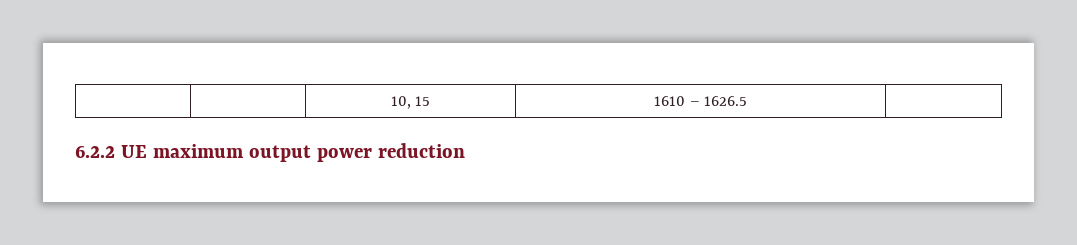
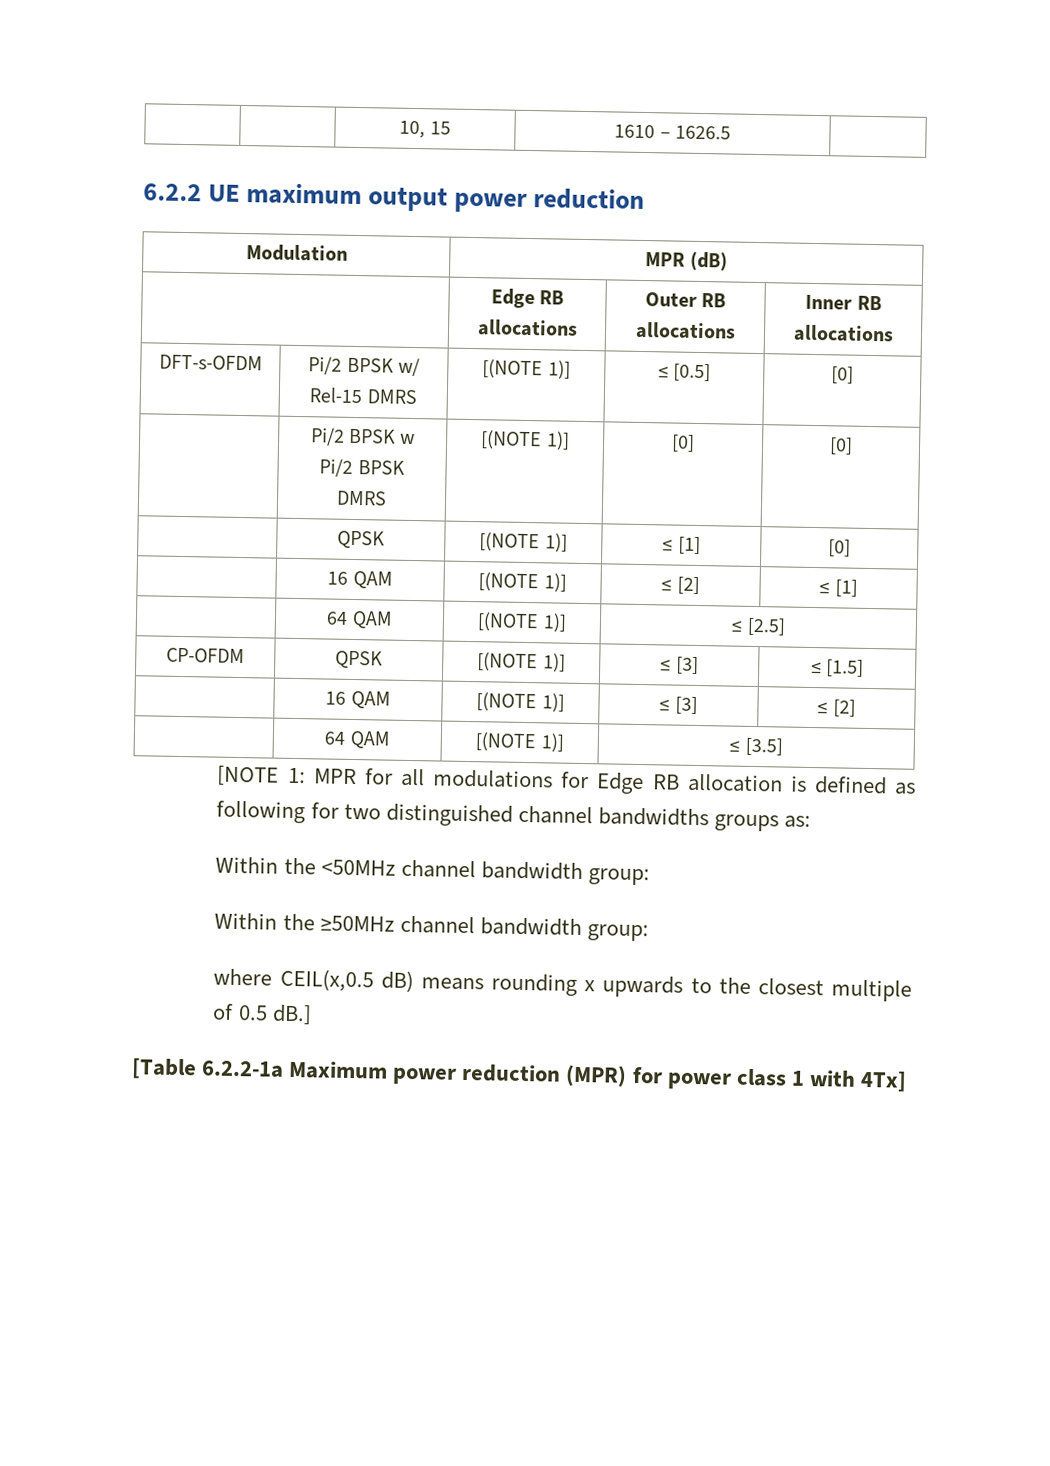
(465, 150) none -> [245,244,348,262] [645,251,728,272] [490,288,565,309] [476,319,578,337] [644,292,727,308] [634,321,736,340] [805,294,882,311] [792,324,894,343] [158,354,263,371] [308,356,420,377] [309,387,417,405] [482,359,571,380] [657,363,712,382] [831,366,854,384] [309,427,416,446] [319,458,405,477] [336,490,387,506] [480,430,570,451] [671,434,695,452] [829,437,853,455] [337,530,385,549] [479,532,568,553] [662,536,701,555] [828,539,851,557] [327,570,393,589] [478,572,567,593] [661,576,700,595] [819,579,858,597] [326,610,393,629] [477,612,567,633] [731,617,786,636] [166,647,245,664] [335,650,383,669] [477,652,566,673] [660,656,699,675] [810,659,865,677] [325,690,391,709] [476,692,565,713] [659,696,698,715] [817,699,856,717] [324,730,391,749] [475,732,564,753] [729,737,783,756] [217,765,917,795] [216,800,812,832] [215,856,650,886] [214,912,649,942] [213,968,913,1002] [212,1003,312,1026] [131,1058,907,1092] // Modulation | MPR (dB) // | Edge RB allocations | Outer RB allocations | Inner RB allocations // DFT-s-OFDM | Pi/2 BPSK w/ Rel-15 DMRS | [(NOTE 1)] | ≤ [0.5] | [0] // | Pi/2 BPSK w Pi/2 BPSK DMRS | [(NOTE 1)] | [0] | [0] // | QPSK | [(NOTE 1)] | ≤ [1] | [0] // | 16 QAM | [(NOTE 1)] | ≤ [2] | ≤ [1] // | 64 QAM | [(NOTE 1)] | ≤ [2.5] // CP-OFDM | QPSK | [(NOTE 1)] | ≤ [3] | ≤ [1.5] // | 16 QAM | [(NOTE 1)] | ≤ [3] | ≤ [2] // | 64 QAM | [(NOTE 1)] | ≤ [3.5] // [NOTE 1: MPR for all modulations for Edge RB allocation is defined as following for two distinguished channel bandwidths groups as: // Within the <50MHz channel bandwidth group: // Within the ≥50MHz channel bandwidth group: // where CEIL(x,0.5 dB) means rounding x upwards to the closest multiple of 0.5 dB.] // [Table 6.2.2-1a Maximum power reduction (MPR) for power class 1 with 4Tx]

